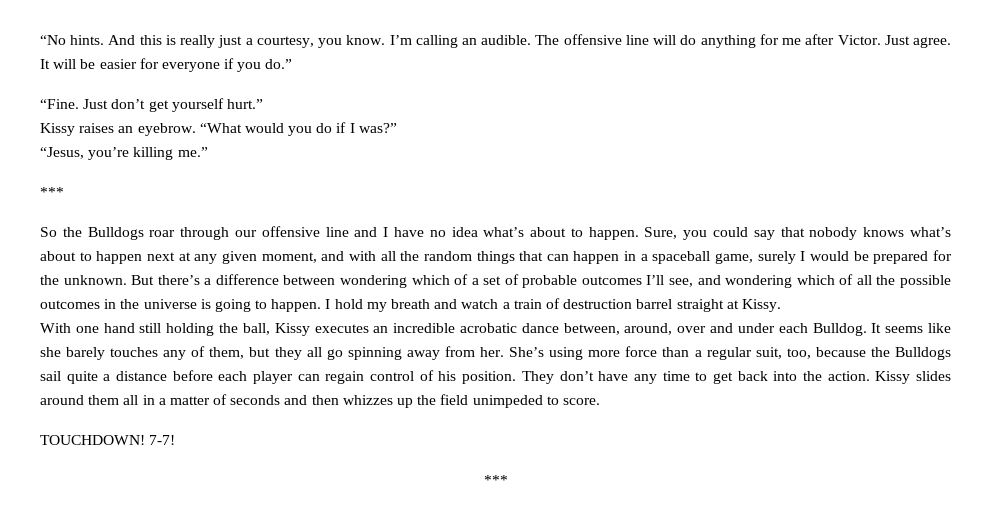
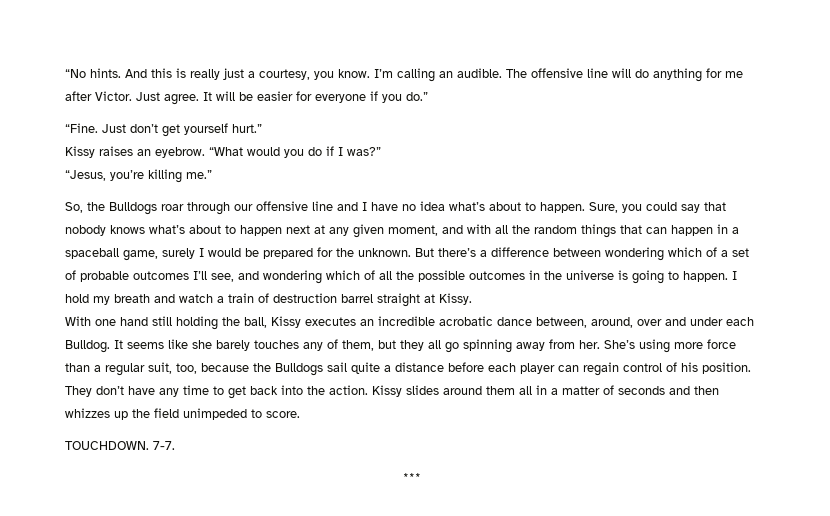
[40,187,64,197] [40,227,57,237] *** // So -> [65,202,83,213] So,
[40,435,176,445] TOUCHDOWN! 7-7! -> [65,441,175,450] TOUCHDOWN. 7-7.

